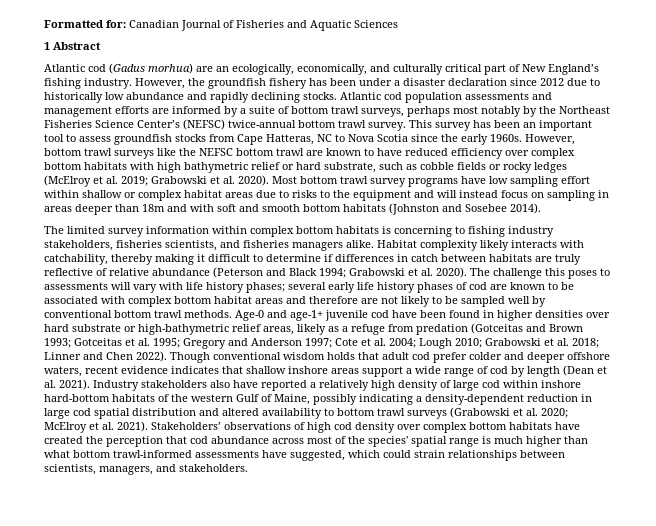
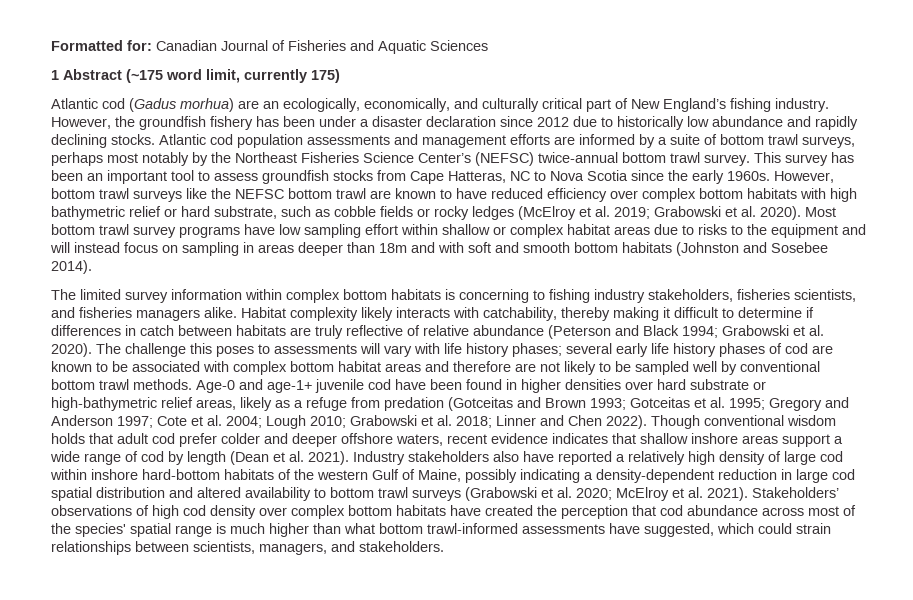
(101, 46) none -> [126,69,340,83] (~175 word limit, currently 175)

